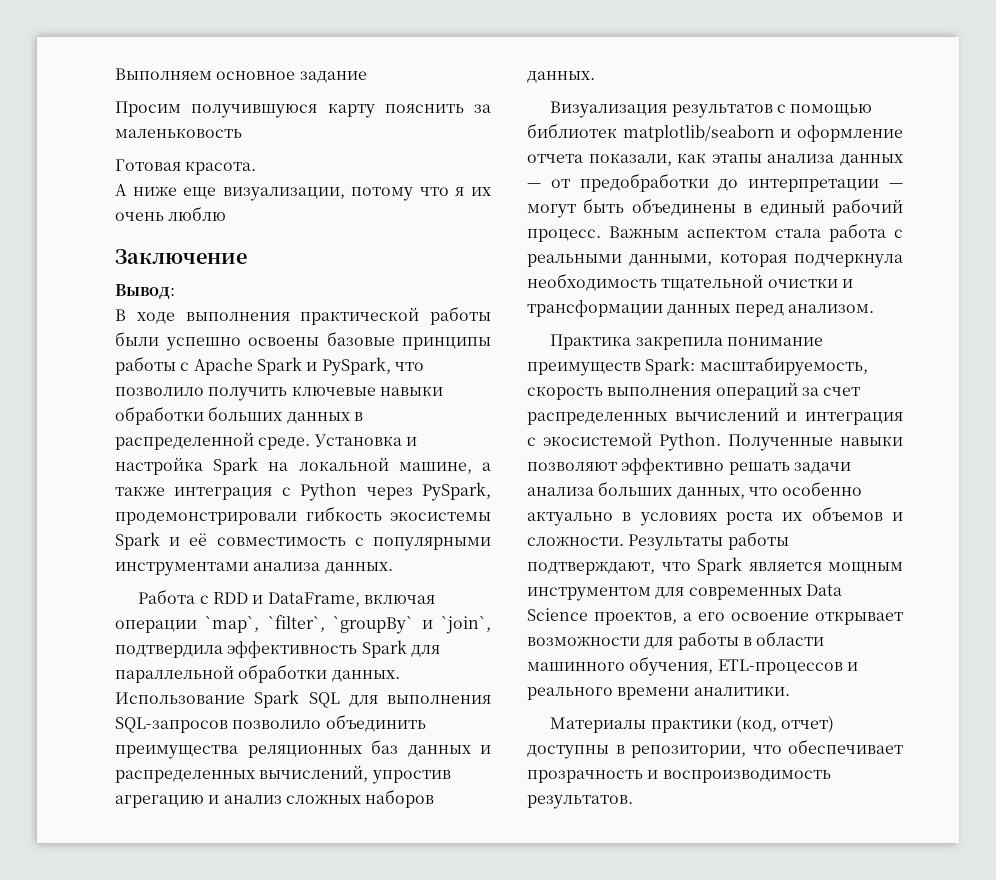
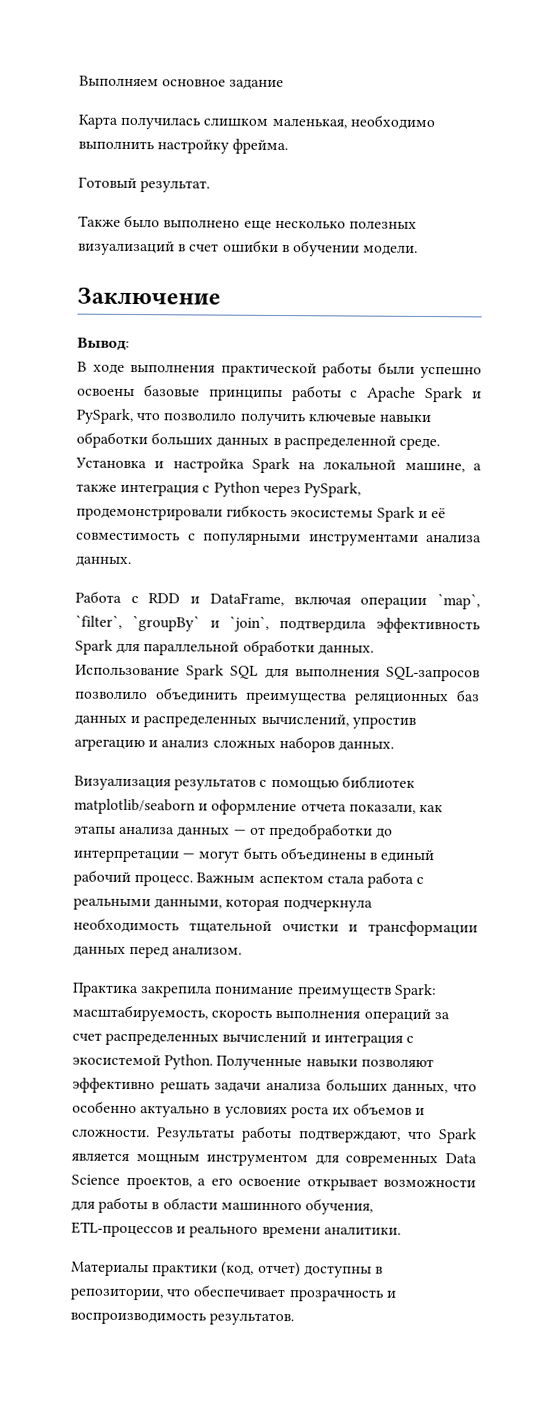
[115,101,491,118] [115,128,242,138] [115,159,257,175] [115,184,491,201] [115,206,227,221] Просим получившуюся карту пояснить за маленьковость // Готовая красота. // А ниже еще визуализации, потому что я их очень люблю -> [78,114,435,131] [78,138,289,155] [78,177,211,193] [78,214,417,231] [78,239,419,257] Карта получилась слишком маленькая, необходимо выполнить настройку фрейма. // Готовый результат. // Также было выполнено еще несколько полезных визуализаций в счет ошибки в обучении модели.

